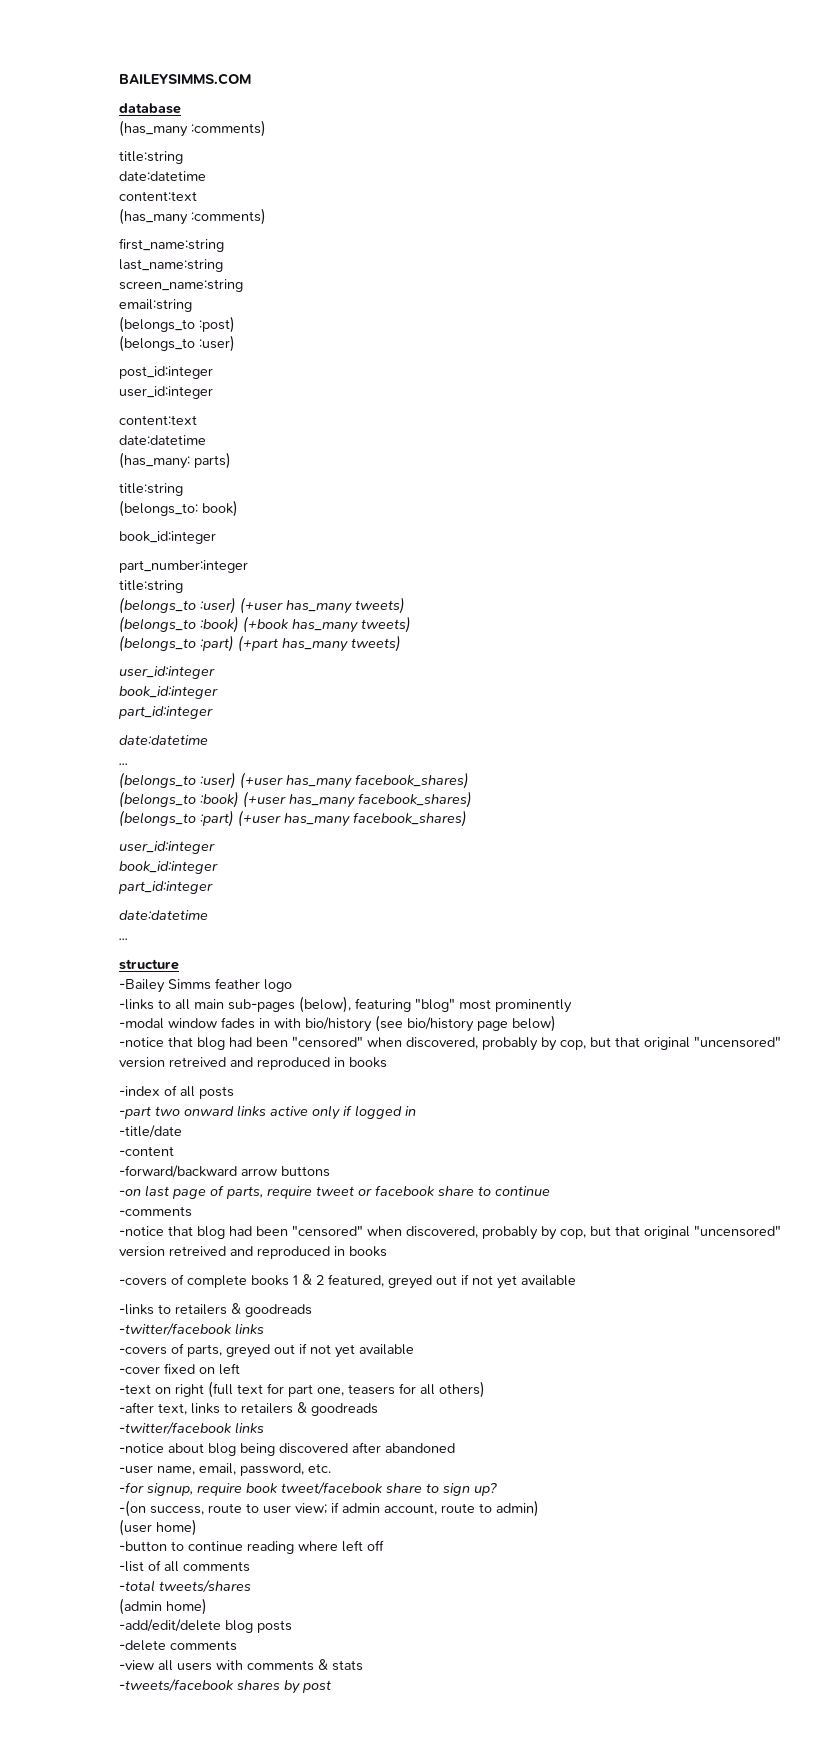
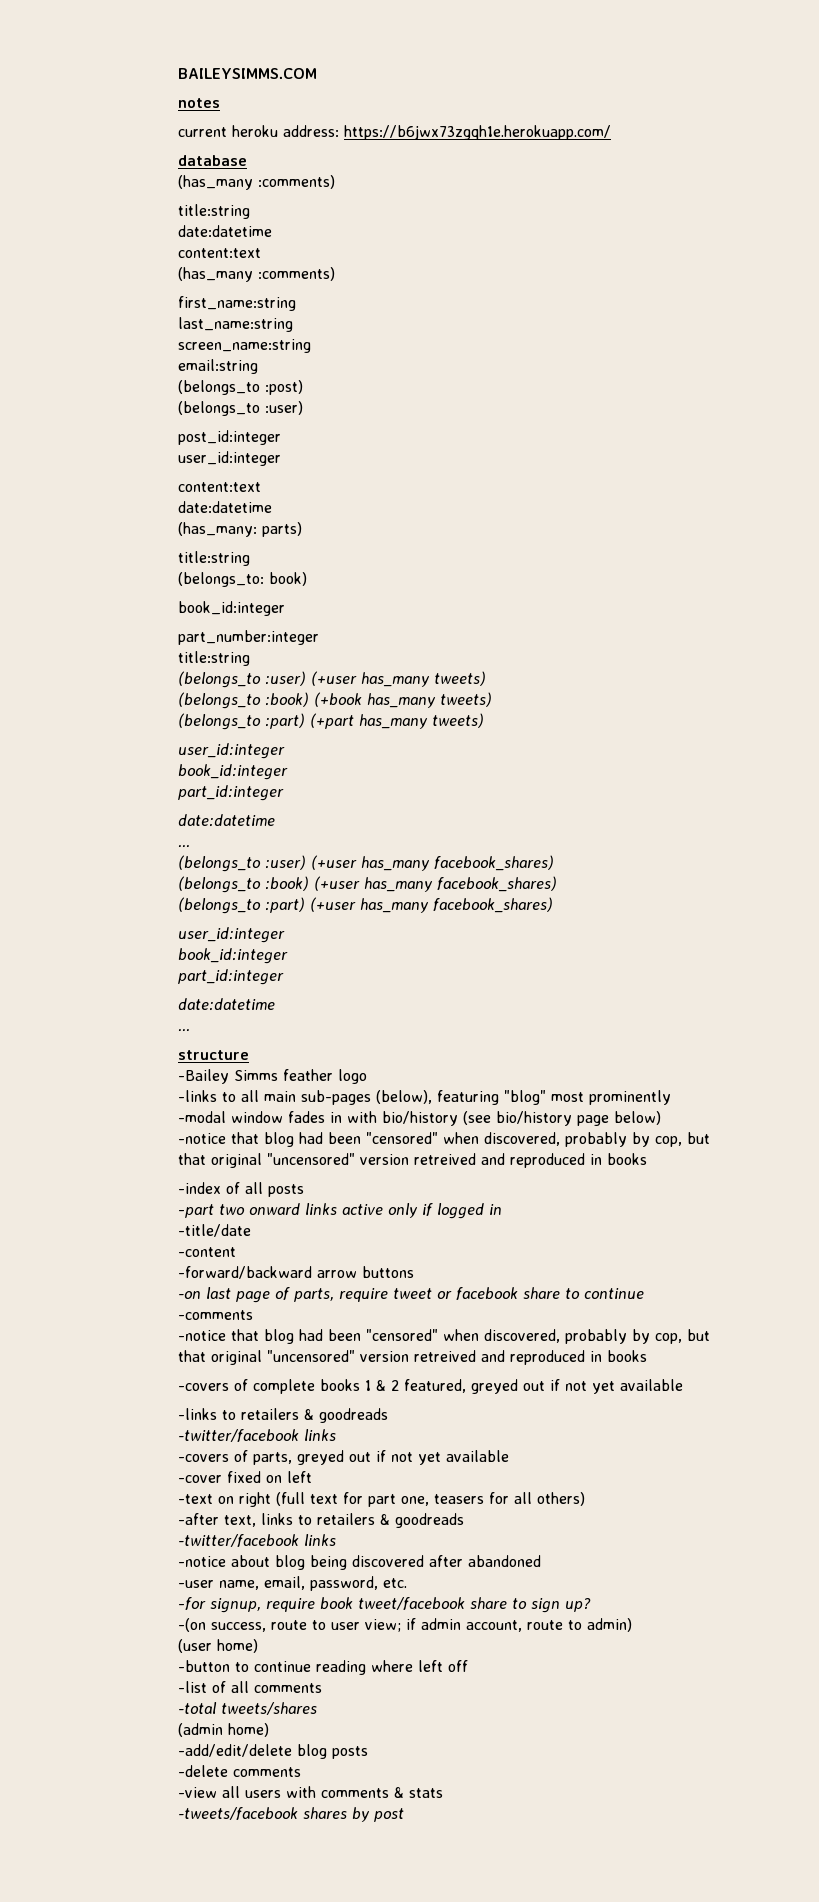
(251, 79) none -> [177,98,220,108] [177,125,611,140] // notes // current heroku address: https://b6jwx73zgqh1e.herokuapp.com/

